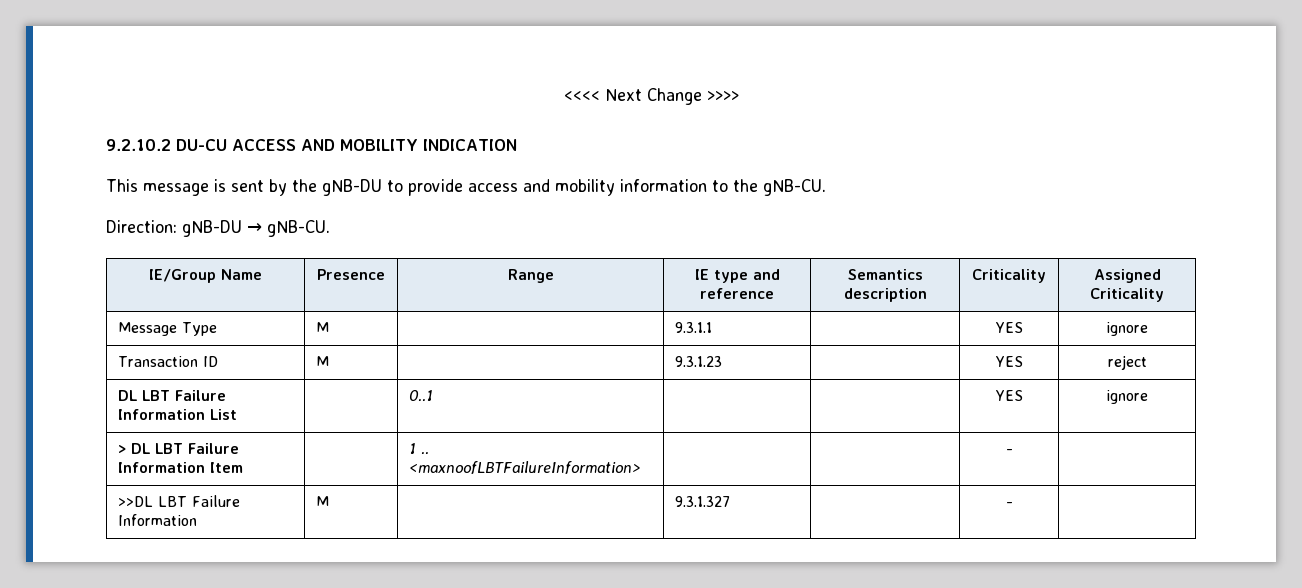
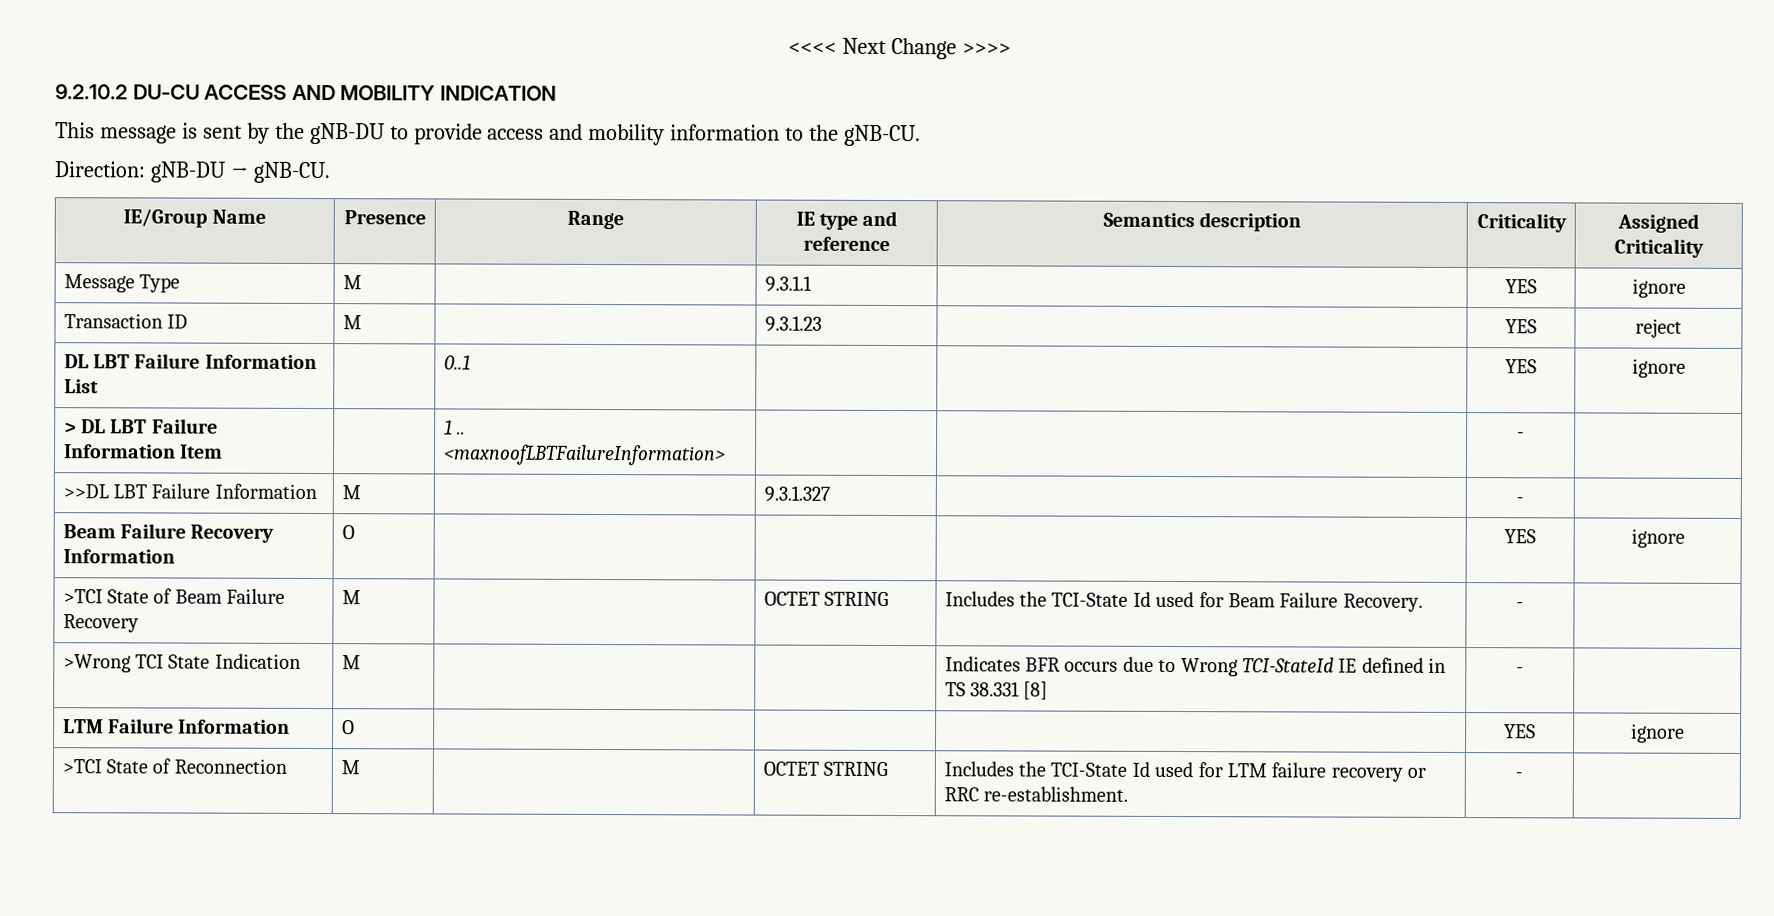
(1013, 504) none -> [62,523,275,543] [62,549,175,564] [341,525,355,540] [1504,529,1536,544] [1630,528,1685,548] [62,588,286,604] [62,614,139,633] [341,590,361,605] [763,591,889,607] [944,591,1423,612] [1516,602,1524,609] [62,653,301,673] [341,655,361,670] [944,656,1447,677] [944,681,1049,700] [1516,667,1524,674] [62,718,291,734] [341,720,355,735] [1504,724,1536,739] [1630,723,1685,743] [61,758,287,774] [340,760,360,775] [762,761,888,777] [943,761,1427,782] [943,786,1128,802] [1515,772,1523,779] // Beam Failure Recovery Information | O | | | | YES | ignore // >TCI State of Beam Failure Recovery | M | | OCTET STRING | Includes the TCI-State Id used for Beam Failure Recovery. | - | // >Wrong TCI State Indication | M | | | Indicates BFR occurs due to Wrong TCI-StateId IE defined in TS 38.331 [8] | - | // LTM Failure Information | O | | | | YES | ignore // >TCI State of Reconnection | M | | OCTET STRING | Includes the TCI-State Id used for LTM failure recovery or RRC re-establishment. | - |

